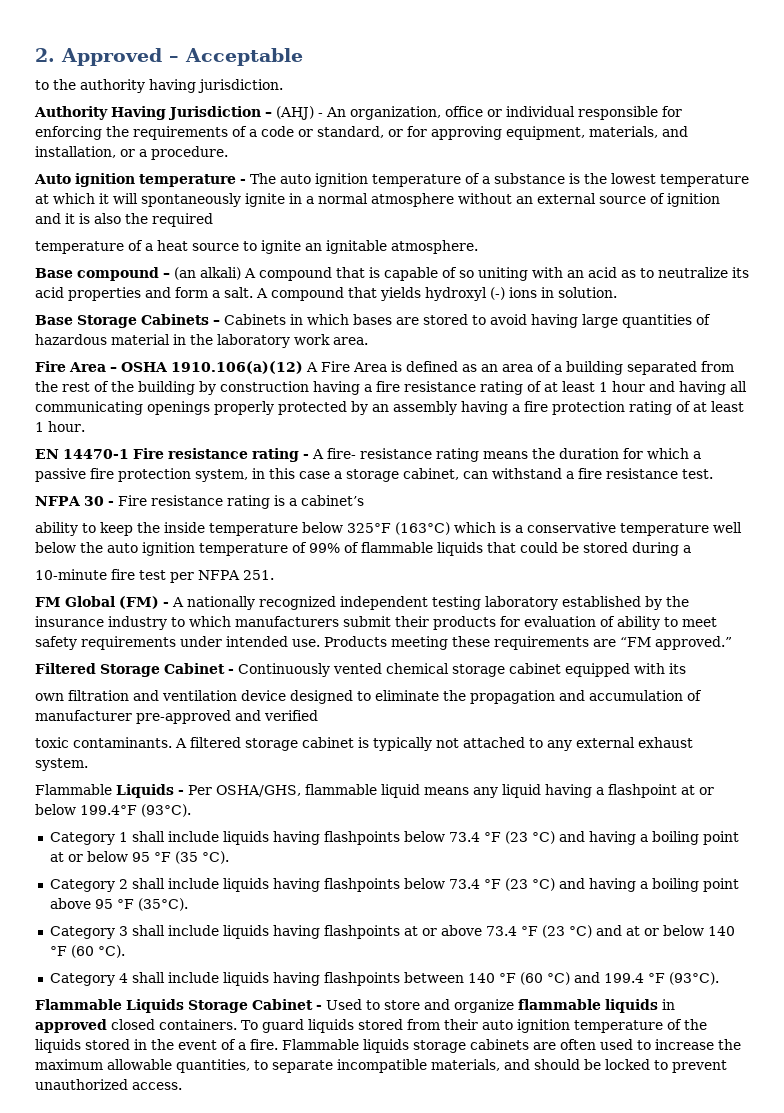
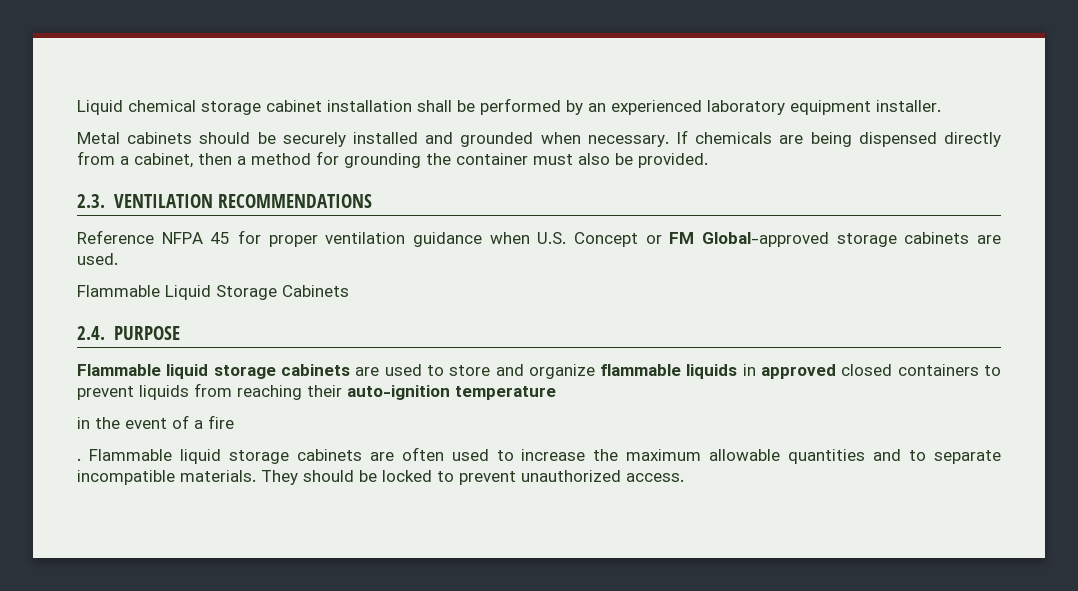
[35,48,303,66] [35,79,283,93] [34,106,682,120] [35,126,688,140] [35,146,228,160] [34,173,749,187] [35,193,720,207] [35,213,213,227] [35,240,478,254] [35,267,749,281] [35,287,617,301] [35,314,711,328] [35,334,368,348] [35,361,734,375] [35,381,747,395] [35,401,744,415] [35,421,85,432] [35,448,701,462] [35,468,713,482] [35,495,364,509] [35,522,742,536] [35,542,691,556] [35,569,274,583] [35,596,689,610] [35,616,717,630] [35,636,732,650] [35,663,686,677] [35,690,702,704] [35,710,318,724] [35,737,693,751] [35,758,88,771] [35,784,714,798] [35,804,191,817] [49,831,739,845] [49,851,229,864] [49,878,739,892] [49,898,188,911] [49,925,735,939] [49,945,125,958] [49,972,719,986] [35,999,362,1013] 2. Approved – Acceptable // to the authority having jurisdiction. // Authority Having Jurisdiction – (AHJ) - An organization, office or individual responsible for enforcing the requirements of a code or standard, or for approving equipment, materials, and installation, or a procedure. // Auto ignition temperature - The auto ignition temperature of a substance is the lowest temperature at which it will spontaneously ignite in a normal atmosphere without an external source of ignition and it is also the required // temperature of a heat source to ignite an ignitable atmosphere. // Base compound – (an alkali) A compound that is capable of so uniting with an acid as to neutralize its acid properties and form a salt. A compound that yields hydroxyl (-) ions in solution. // Base Storage Cabinets – Cabinets in which bases are stored to avoid having large quantities of hazardous material in the laboratory work area. // Fire Area – OSHA 1910.106(a)(12) A Fire Area is defined as an area of a building separated from the rest of the building by construction having a fire resistance rating of at least 1 hour and having all communicating openings properly protected by an assembly having a fire protection rating of at least 1 hour. // EN 14470-1 Fire resistance rating - A fire- resistance rating means the duration for which a passive fire protection system, in this case a storage cabinet, can withstand a fire resistance test. // NFPA 30 - Fire resistance rating is a cabinet’s // ability to keep the inside temperature below 325°F (163°C) which is a conservative temperature well below the auto ignition temperature of 99% of flammable liquids that could be stored during a // 10-minute fire test per NFPA 251. // FM Global (FM) - A nationally recognized independent testing laboratory established by the insurance industry to which manufacturers submit their products for evaluation of ability to meet safety requirements under intended use. Products meeting these requirements are “FM approved.” // Filtered Storage Cabinet - Continuously vented chemical storage cabinet equipped with its // own filtration and ventilation device designed to eliminate the propagation and accumulation of manufacturer pre-approved and verified // toxic contaminants. A filtered storage cabinet is typically not attached to any external exhaust system. // Flammable Liquids - Per OSHA/GHS, flammable liquid means any liquid having a flashpoint at or below 199.4°F (93°C). // Category 1 shall include liquids having flashpoints below 73.4 °F (23 °C) and having a boiling point at or below 95 °F (35 °C). // Category 2 shall include liquids having flashpoints below 73.4 °F (23 °C) and having a boiling point above 95 °F (35°C). // Category 3 shall include liquids having flashpoints at or above 73.4 °F (23 °C) and at or below 140 °F (60 °C). // Category 4 shall include liquids having flashpoints between 140 °F (60 °C) and 199.4 °F (93°C). // Flammable Liquids Storage Cabinet - Used -> [77,98,941,115] [77,130,1002,147] [77,151,708,168] [77,194,372,208] [77,230,1001,247] [77,253,118,265] [77,285,349,300] [77,326,180,340] [77,364,422,379] Liquid chemical storage cabinet installation shall be performed by an experienced laboratory equipment installer. // Metal cabinets should be securely installed and grounded when necessary. If chemicals are being dispensed directly from a cabinet, then a method for grounding the container must also be provided. // 2.3. VENTILATION RECOMMENDATIONS // Reference NFPA 45 for proper ventilation guidance when U.S. Concept or FM Global-approved storage cabinets are used. // Flammable Liquid Storage Cabinets // 2.4. PURPOSE // Flammable liquid storage cabinets are used
[159,1019,707,1033] [35,1039,130,1053] containers. To guard liquids stored from their auto ignition temperature of the liquids stored -> [897,364,1001,376] [77,383,556,400] containers to prevent liquids from reaching their auto-ignition temperature //
[250,1039,409,1053] fire. Flammable liquids -> [208,415,234,429] [77,449,221,464] fire // . Flammable liquid
[176,1059,250,1073] quantities, -> [788,449,902,464] quantities and
[431,1059,530,1071] materials, and -> [180,470,298,485] materials. They

